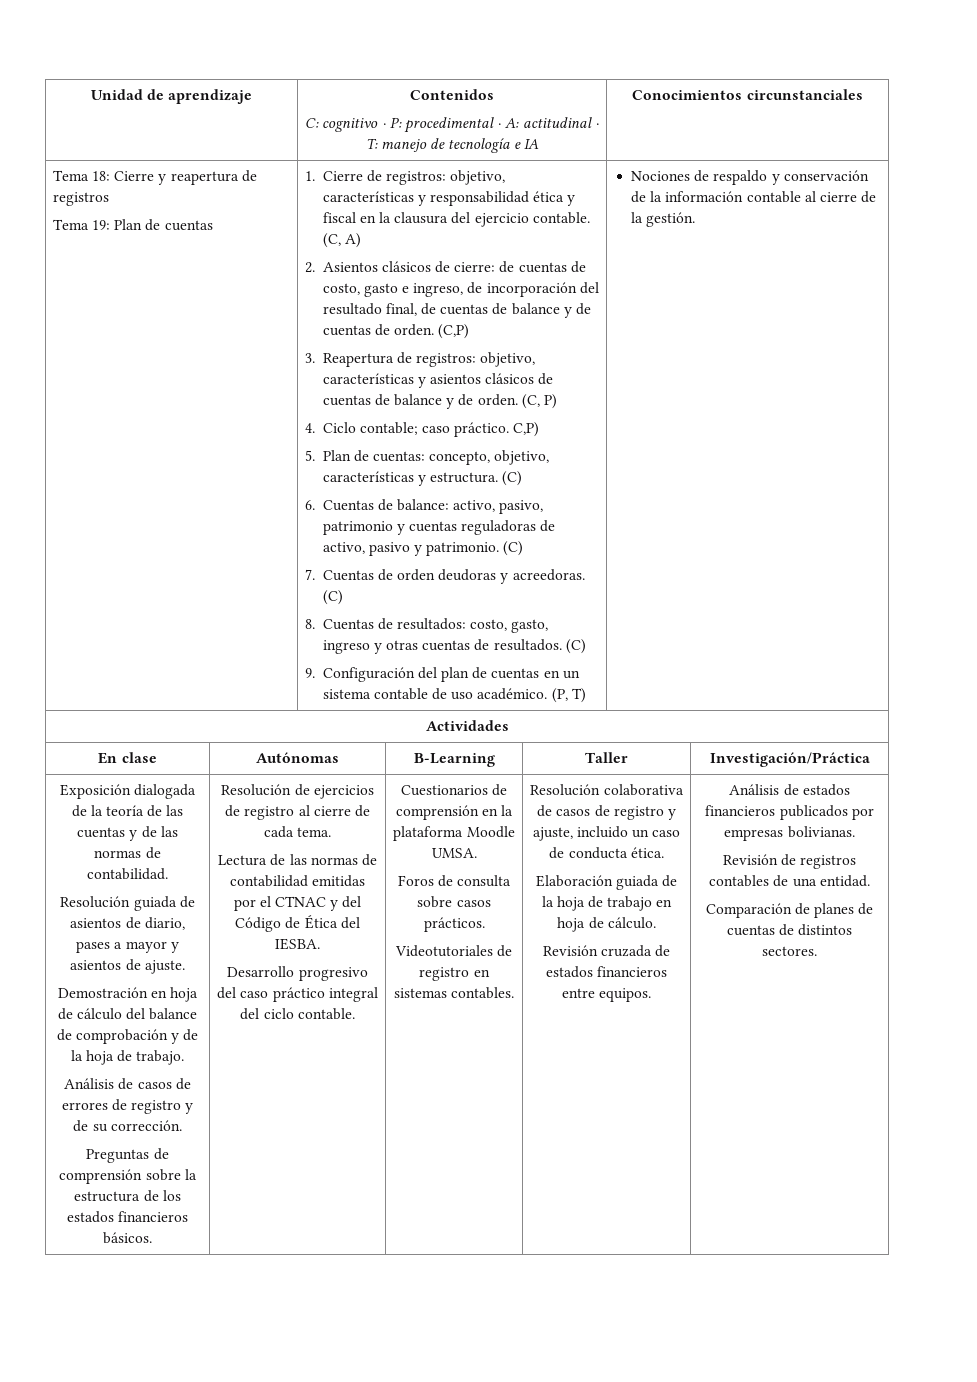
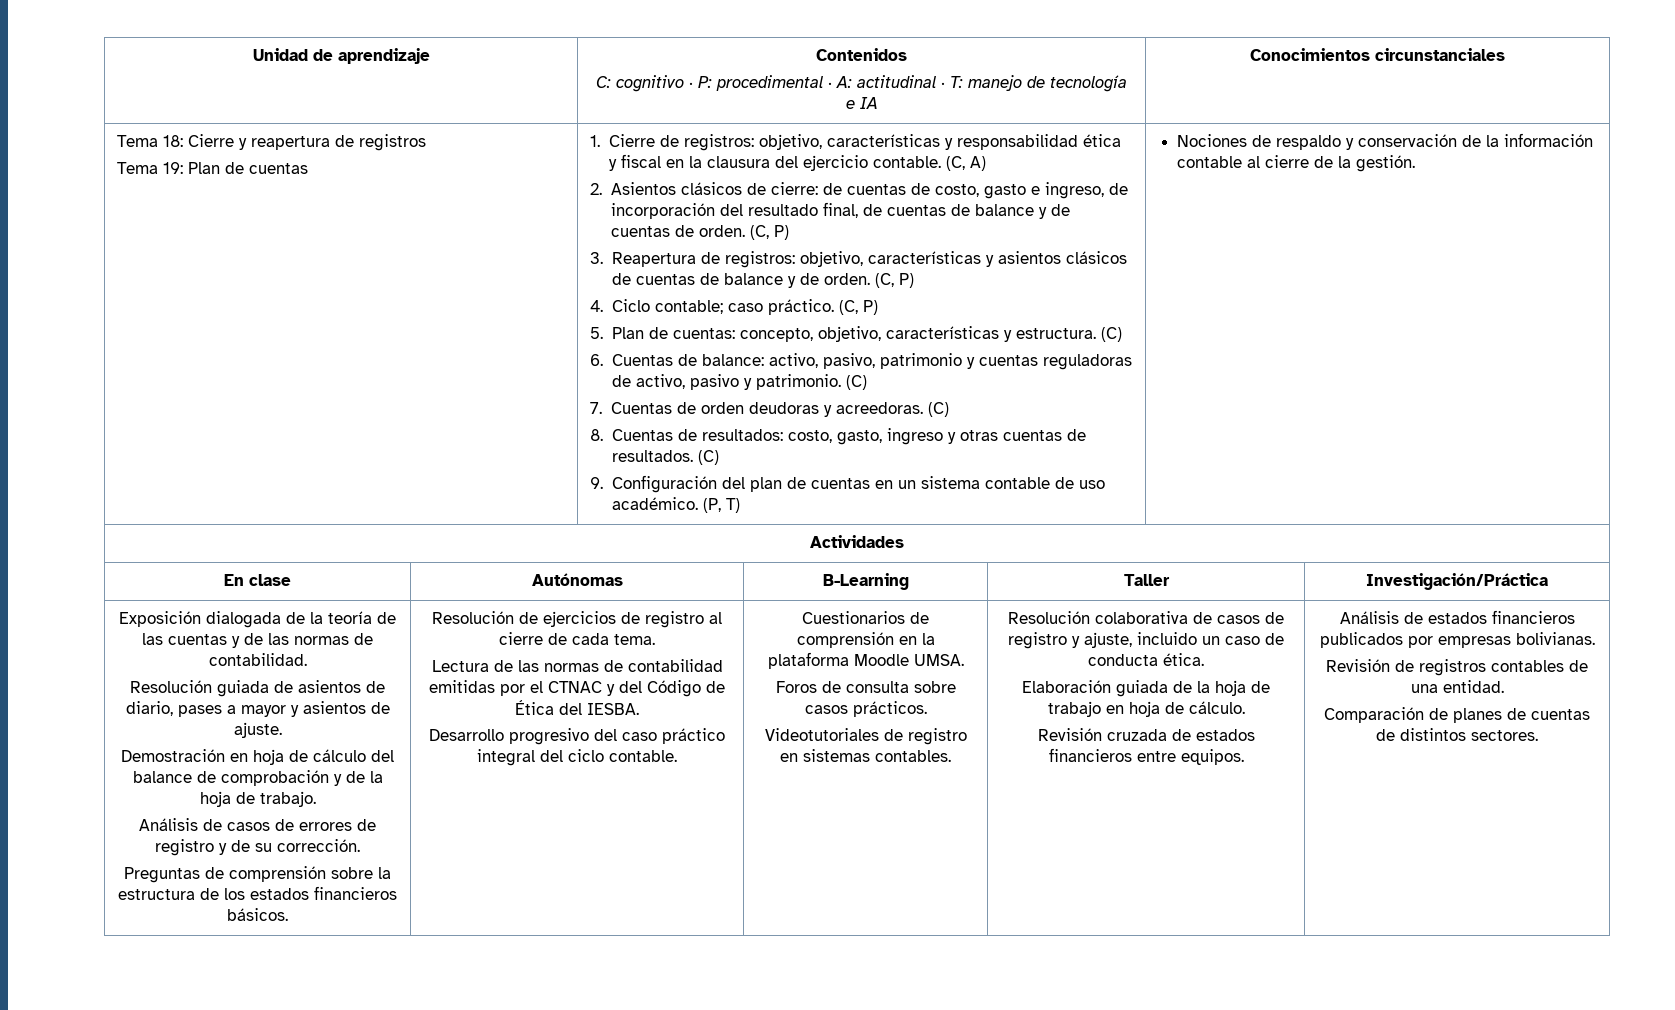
[438,324,470,339] (C,P) -> [749,225,789,240] (C, P)
[513,422,540,437] C,P) -> [838,300,878,315] (C, P)

